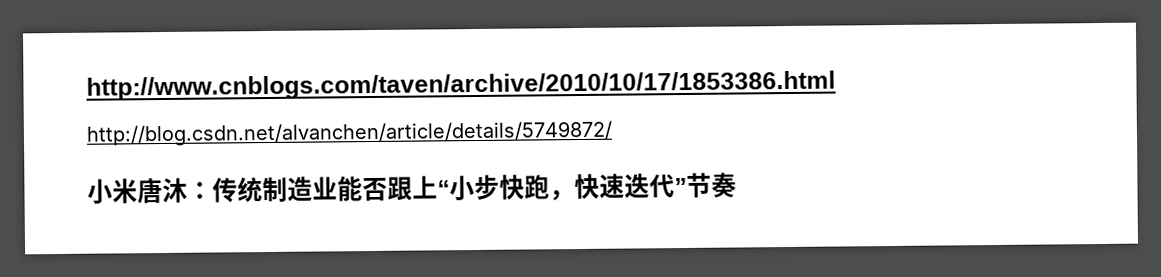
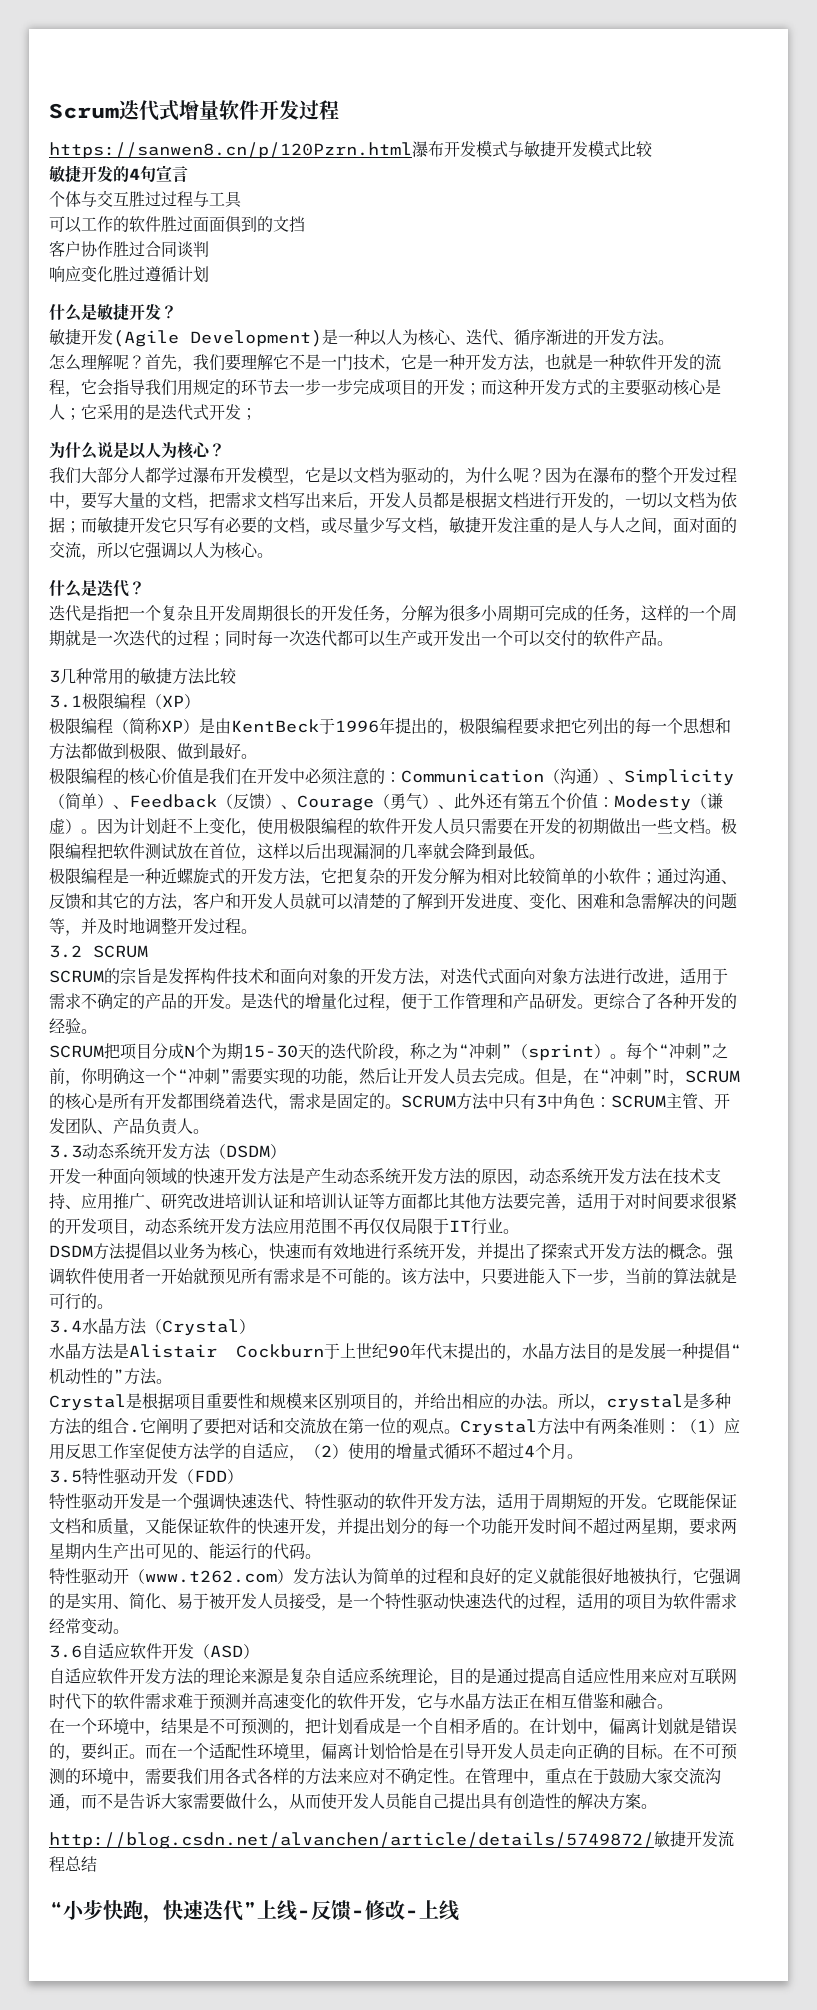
[86,70,836,101] [86,120,613,147] [87,175,438,205] http://www.cnblogs.com/taven/archive/2010/10/17/1853386.html // http://blog.csdn.net/alvanchen/article/details/5749872/ // 小米唐沐：传统制造业能否跟上 -> [49,100,339,121] [49,140,653,159] [49,165,188,183] [49,190,242,208] [49,216,305,233] [49,240,209,258] [49,266,209,283] [49,303,177,321] [49,328,674,347] [49,353,721,372] [49,379,721,397] [49,404,257,421] [49,442,225,459] [49,466,737,485] [49,491,737,510] [49,516,737,535] [49,541,273,560] [49,579,145,597] [49,605,737,623] [49,629,673,647] [49,667,237,685] [49,693,200,709] [49,717,731,736] [49,743,257,760] [49,768,734,786] [49,793,723,811] [49,818,737,836] [49,843,545,861] [49,868,737,886] [49,892,737,911] [49,917,257,936] [49,945,148,958] [49,967,728,986] [49,993,737,1011] [49,1018,97,1034] [49,1043,728,1061] [49,1068,740,1086] [49,1092,730,1111] [49,1118,209,1135] [49,1143,286,1160] [49,1168,721,1186] [49,1193,737,1211] [49,1218,519,1236] [49,1242,734,1261] [49,1268,737,1286] [49,1293,113,1310] [49,1318,255,1336] [49,1342,741,1361] [49,1368,172,1385] [49,1392,731,1411] [49,1417,740,1436] [49,1442,583,1461] [49,1468,243,1485] [49,1493,737,1511] [49,1517,737,1536] [49,1543,321,1560] [49,1567,741,1586] [49,1593,737,1611] [49,1618,129,1635] [49,1643,259,1659] [49,1667,737,1686] [49,1692,673,1711] [49,1718,737,1736] [49,1743,737,1761] [49,1767,721,1786] [49,1792,657,1811] [49,1830,734,1849] [49,1856,97,1872] Scrum迭代式增量软件开发过程 // https://sanwen8.cn/p/120Pzrn.html瀑布开发模式与敏捷开发模式比较 // 敏捷开发的4句宣言 // 个体与交互胜过过程与工具 // 可以工作的软件胜过面面俱到的文挡 // 客户协作胜过合同谈判 // 响应变化胜过遵循计划 // 什么是敏捷开发？ // 敏捷开发(Agile Development)是一种以人为核心、迭代、循序渐进的开发方法。 // 怎么理解呢？首先，我们要理解它不是一门技术，它是一种开发方法，也就是一种软件开发的流程，它会指导我们用规定的环节去一步一步完成项目的开发；而这种开发方式的主要驱动核心是人；它采用的是迭代式开发； // 为什么说是以人为核心？ // 我们大部分人都学过瀑布开发模型，它是以文档为驱动的，为什么呢？因为在瀑布的整个开发过程中，要写大量的文档，把需求文档写出来后，开发人员都是根据文档进行开发的，一切以文档为依据；而敏捷开发它只写有必要的文档，或尽量少写文档，敏捷开发注重的是人与人之间，面对面的交流，所以它强调以人为核心。 // 什么是迭代？ // 迭代是指把一个复杂且开发周期很长的开发任务，分解为很多小周期可完成的任务，这样的一个周期就是一次迭代的过程；同时每一次迭代都可以生产或开发出一个可以交付的软件产品。 // 3几种常用的敏捷方法比较 // 3.1极限编程（XP） // 极限编程（简称XP）是由KentBeck于1996年提出的，极限编程要求把它列出的每一个思想和方法都做到极限、做到最好。 // 极限编程的核心价值是我们在开发中必须注意的：Communication（沟通）、Simplicity（简单）、Feedback（反馈）、Courage（勇气）、此外还有第五个价值：Modesty（谦虚）。因为计划赶不上变化，使用极限编程的软件开发人员只需要在开发的初期做出一些文档。极限编程把软件测试放在首位，这样以后出现漏洞的几率就会降到最低。 // 极限编程是一种近螺旋式的开发方法，它把复杂的开发分解为相对比较简单的小软件；通过沟通、反馈和其它的方法，客户和开发人员就可以清楚的了解到开发进度、变化、困难和急需解决的问题等，并及时地调整开发过程。 // 3.2 SCRUM // SCRUM的宗旨是发挥构件技术和面向对象的开发方法，对迭代式面向对象方法进行改进，适用于需求不确定的产品的开发。是迭代的增量化过程，便于工作管理和产品研发。更综合了各种开发的经验。 // SCRUM把项目分成N个为期15-30天的迭代阶段，称之为“冲刺”（sprint）。每个“冲刺”之前，你明确这一个“冲刺”需要实现的功能，然后让开发人员去完成。但是，在“冲刺”时，SCRUM的核心是所有开发都围绕着迭代，需求是固定的。SCRUM方法中只有3中角色：SCRUM主管、开发团队、产品负责人。 // 3.3动态系统开发方法（DSDM） // 开发一种面向领域的快速开发方法是产生动态系统开发方法的原因，动态系统开发方法在技术支持、应用推广、研究改进培训认证和培训认证等方面都比其他方法要完善，适用于对时间要求很紧的开发项目，动态系统开发方法应用范围不再仅仅局限于IT行业。 // DSDM方法提倡以业务为核心，快速而有效地进行系统开发，并提出了探索式开发方法的概念。强调软件使用者一开始就预见所有需求是不可能的。该方法中，只要进能入下一步，当前的算法就是可行的。 // 3.4水晶方法（Crystal） // 水晶方法是Alistair Cockburn于上世纪90年代末提出的，水晶方法目的是发展一种提倡“机动性的”方法。 // Crystal是根据项目重要性和规模来区别项目的，并给出相应的办法。所以，crystal是多种方法的组合.它阐明了要把对话和交流放在第一位的观点。Crystal方法中有两条准则：（1）应用反思工作室促使方法学的自适应，（2）使用的增量式循环不超过4个月。 // 3.5特性驱动开发（FDD） // 特性驱动开发是一个强调快速迭代、特性驱动的软件开发方法，适用于周期短的开发。它既能保证文档和质量，又能保证软件的快速开发，并提出划分的每一个功能开发时间不超过两星期，要求两星期内生产出可见的、能运行的代码。 // 特性驱动开（www.t262.com）发方法认为简单的过程和良好的定义就能很好地被执行，它强调的是实用、简化、易于被开发人员接受，是一个特性驱动快速迭代的过程，适用的项目为软件需求经常变动。 // 3.6自适应软件开发（ASD） // 自适应软件开发方法的理论来源是复杂自适应系统理论，目的是通过提高自适应性用来应对互联网时代下的软件需求难于预测并高速变化的软件开发，它与水晶方法正在相互借鉴和融合。 // 在一个环境中，结果是不可预测的，把计划看成是一个自相矛盾的。在计划中，偏离计划就是错误的，要纠正。而在一个适配性环境里，偏离计划恰恰是在引导开发人员走向正确的目标。在不可预测的环境中，需要我们用各式各样的方法来应对不确定性。在管理中，重点在于鼓励大家交流沟通，而不是告诉大家需要做什么，从而使开发人员能自己提出具有创造性的解决方案。 // http://blog.csdn.net/alvanchen/article/details/5749872/敏捷开发流程总结 //
[686,172,737,198] 节奏 -> [257,1900,459,1921] 上线-反馈-修改-上线

